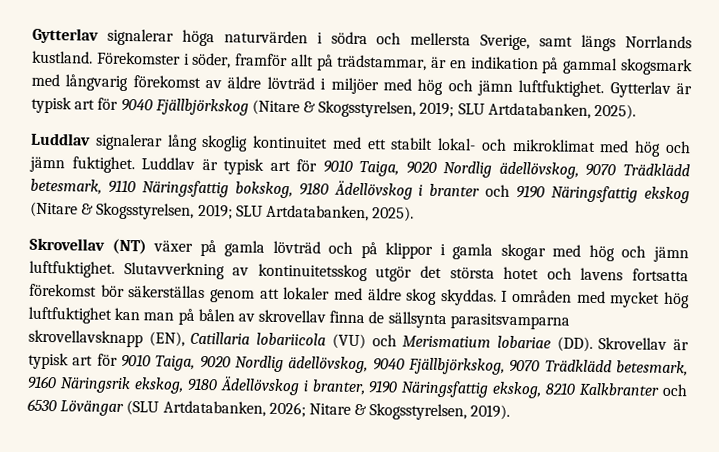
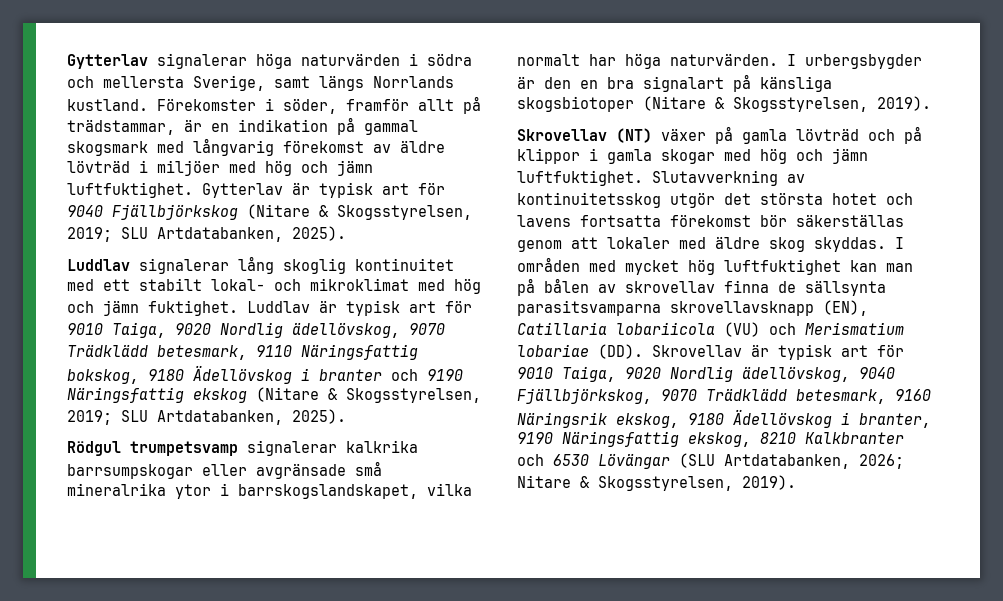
(415, 214) none -> [67,440,418,456] [67,461,382,479] [67,483,472,499] [517,53,922,69] [517,74,832,92] [517,96,931,112] // Rödgul trumpetsvamp signalerar kalkrika barrsumpskogar eller avgränsade små mineralrika ytor i barrskogslandskapet, vilka normalt har höga naturvärden. I urbergsbygder är den en bra signalart på känsliga skogsbiotoper (Nitare & Skogsstyrelsen, 2019).

